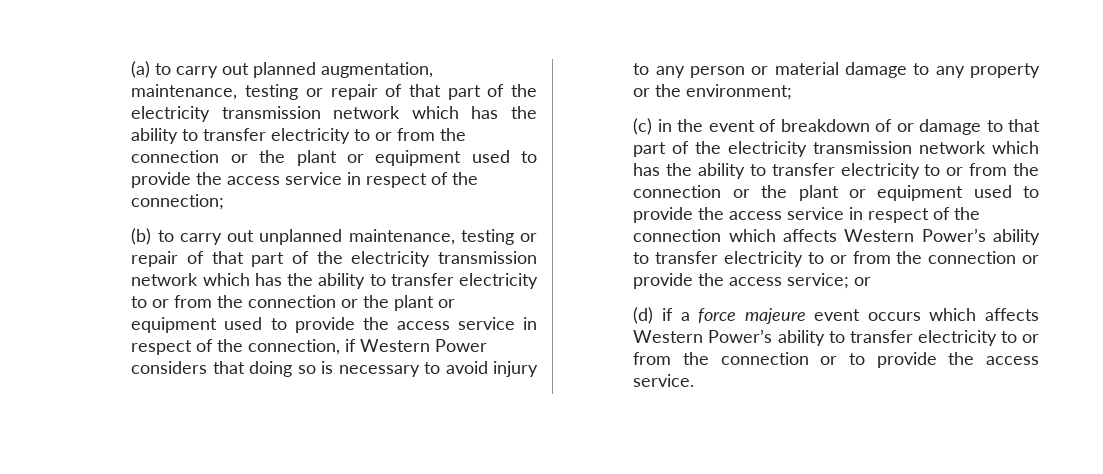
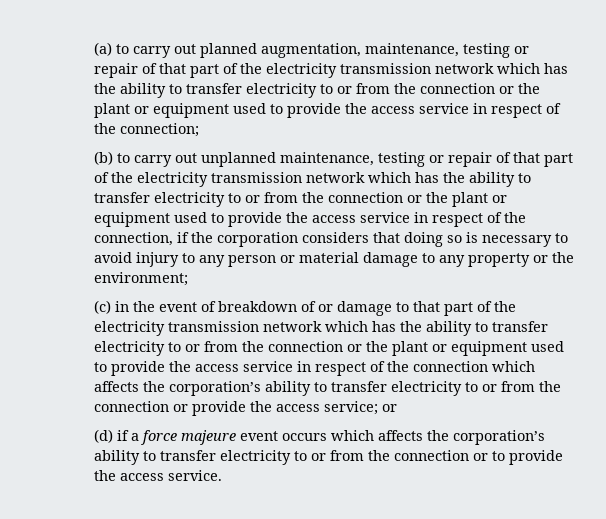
[360,339,488,352] Western Power -> [191,232,299,247] the corporation
[844,228,986,242] Western Power’s -> [143,381,262,396] the corporation’s
[633,329,773,343] Western Power’s -> [427,430,546,445] the corporation’s

